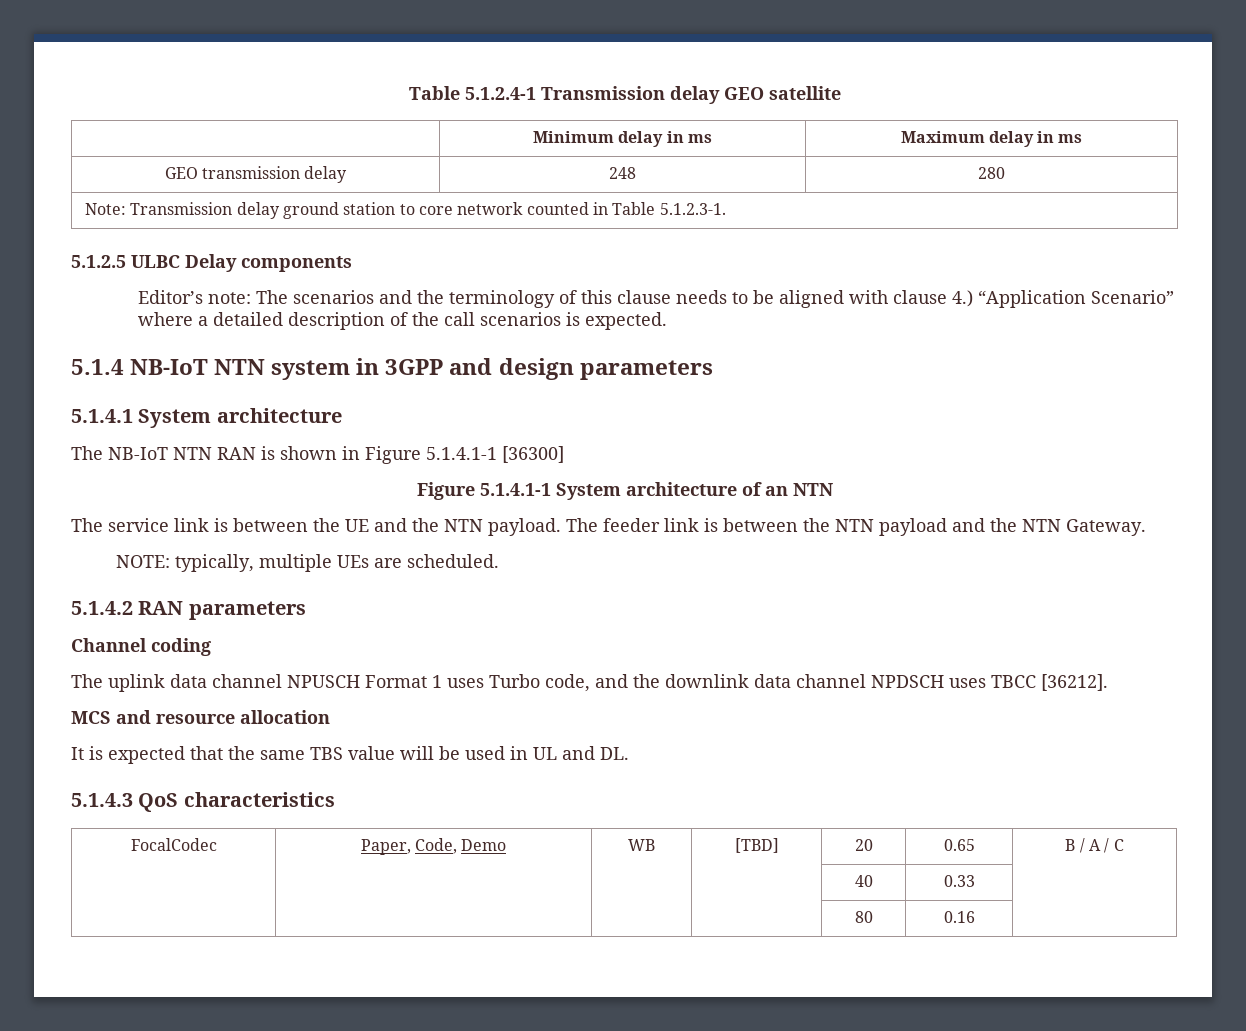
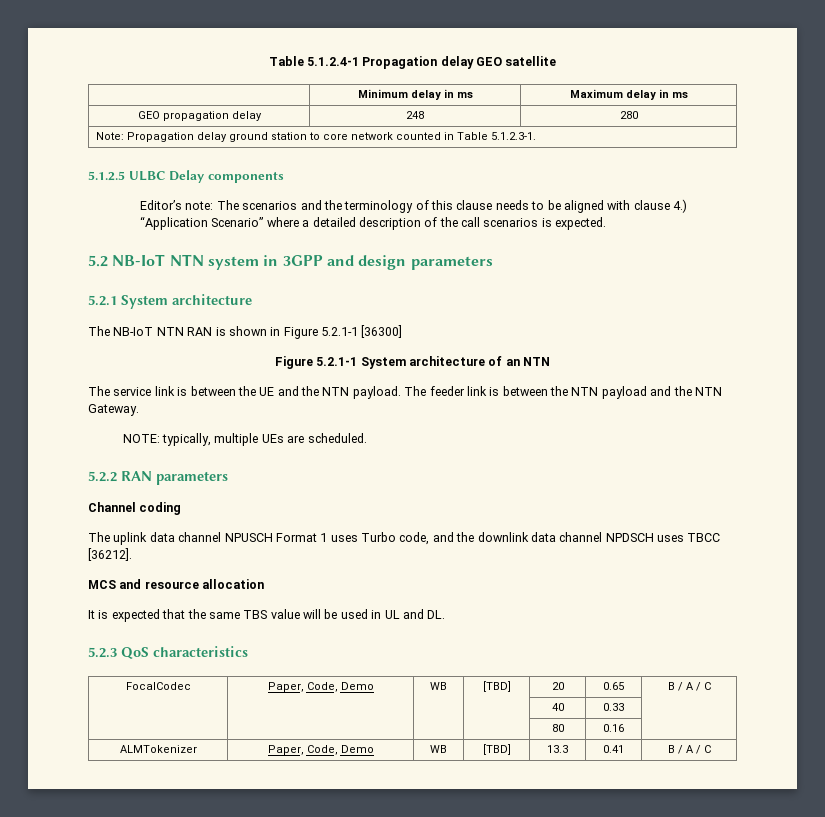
[540,86,665,100] Transmission -> [362,56,438,69] Propagation
[202,166,300,179] transmission -> [162,111,229,121] propagation
[130,202,233,215] Transmission -> [126,132,194,142] Propagation
[71,359,124,375] 5.1.4 -> [88,255,108,267] 5.2
[71,409,133,423] 5.1.4.1 -> [88,295,117,306] 5.2.1
[426,447,497,460] 5.1.4.1-1 -> [321,327,358,336] 5.2.1-1
[479,483,551,496] 5.1.4.1-1 -> [316,357,358,366] 5.2.1-1
[71,601,133,615] 5.1.4.2 -> [88,471,117,482] 5.2.2
[71,793,133,807] 5.1.4.3 -> [88,647,117,658] 5.2.3
(975, 917) none -> [119,745,197,753] [267,745,374,755] [430,745,447,753] [482,744,511,755] [547,745,568,753] [603,745,624,753] [667,745,711,754] // ALMTokenizer | Paper, Code, Demo | WB | [TBD] | 13.3 | 0.41 | B / A / C

